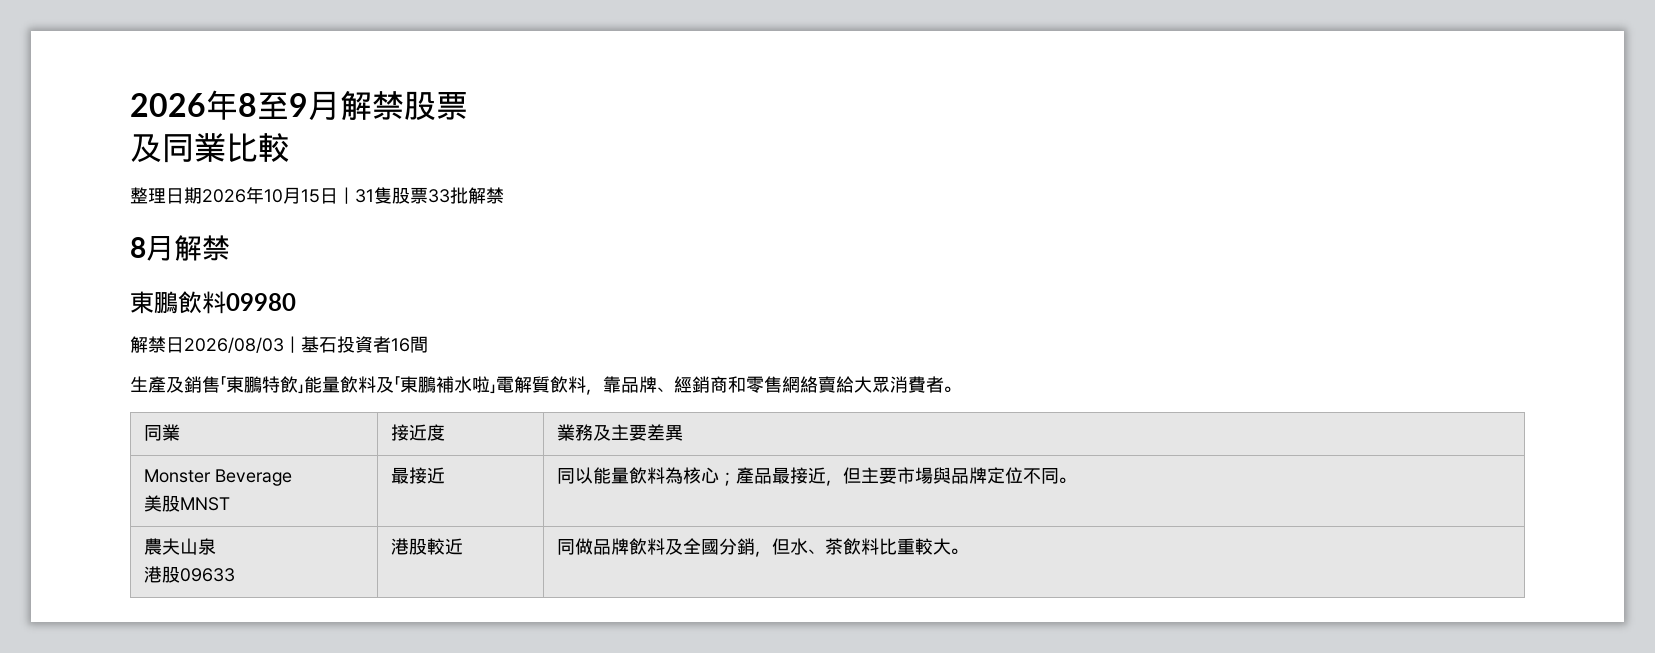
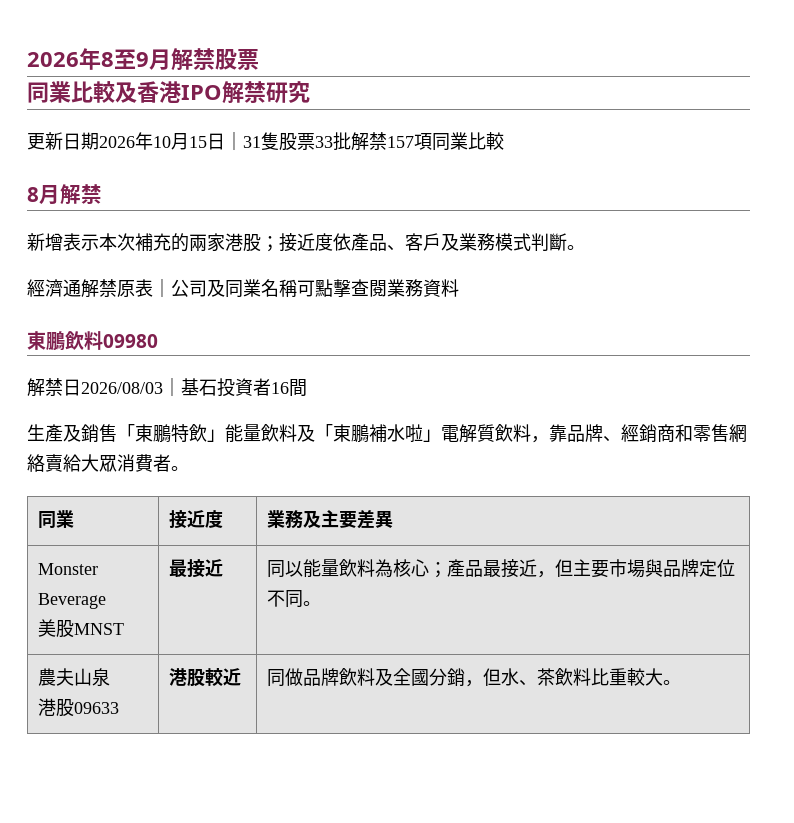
[130,133,290,163] [130,187,166,204] 及同業比較 // 整理 -> [27,81,310,104] [27,132,63,150] 同業比較及香港IPO解禁研究 // 更新
(504, 195) none -> [387,132,504,151] 157項同業比較
(230, 248) none -> [27,233,585,252] [27,279,459,298] // 新增表示本次補充的兩家港股；接近度依產品、客戶及業務模式判斷。 // 經濟通解禁原表｜公司及同業名稱可點擊查閱業務資料

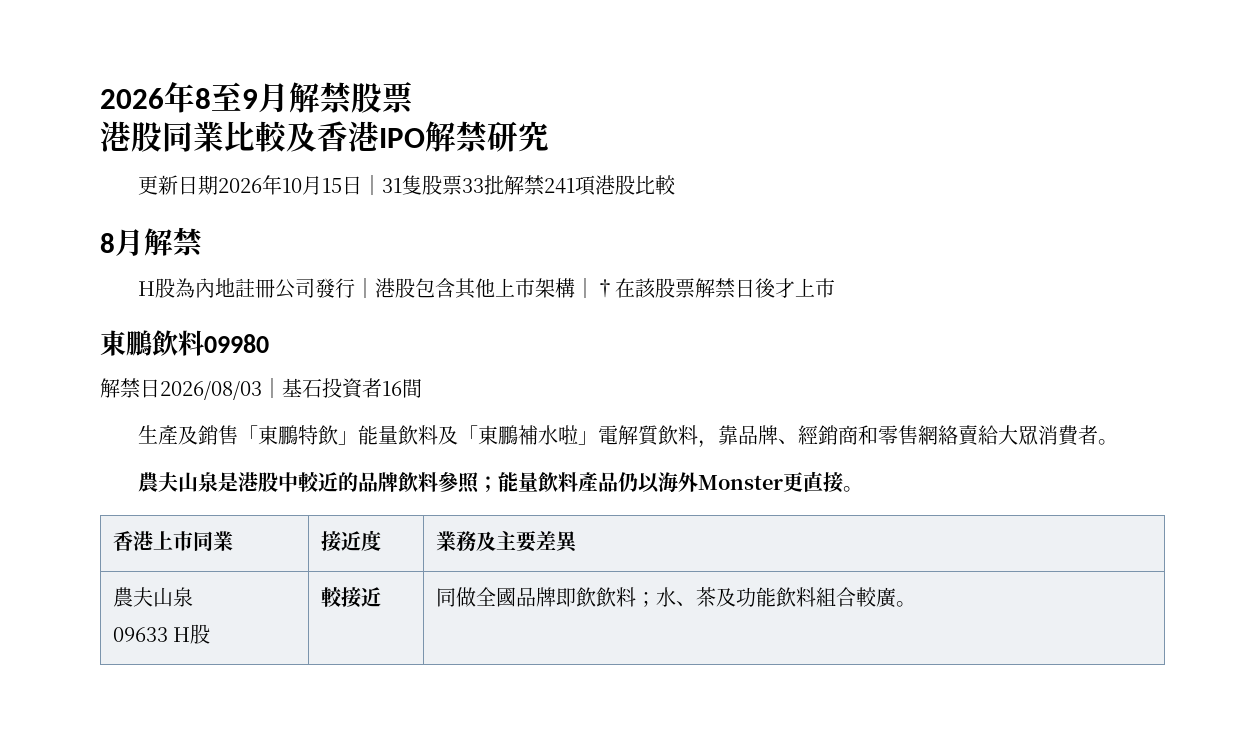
(259, 59) none -> [100,121,162,152] 港股
[387,132,468,151] 157項同業 -> [544,175,636,196] 241項港股
[27,233,585,252] [27,279,459,298] 新增表示本次補充的兩家港股；接近度依產品、客戶及業務模式判斷。 // 經濟通解禁原表｜公司及同業名稱可點擊查閱業務資料 -> [138,278,836,299] H股為內地註冊公司發行｜港股包含其他上市架構｜†在該股票解禁日後才上市
(189, 468) // -> [138,471,864,494] [112,531,193,551] // 農夫山泉是港股中較近的品牌飲料參照；能量飲料產品仍以海外Monster更直接。 // 香港上市
[37,563,98,575] [37,593,106,609] [37,619,124,638] [168,559,223,578] [266,559,735,578] [266,590,321,608] // Monster Beverage // 美股MNST | 最接近 | 同以能量飲料為核心；產品最接近，但主要市場與品牌定位不同。 -> (579, 542) none
[37,698,119,717] [168,668,223,687] 港股09633 | 港股較 -> [112,624,211,644] [320,587,361,608] 09633 H股 | 較接
[302,668,663,687] 品牌飲料及全國分銷，但水、茶飲料比重較大 -> [475,587,897,608] 全國品牌即飲飲料；水、茶及功能飲料組合較廣

